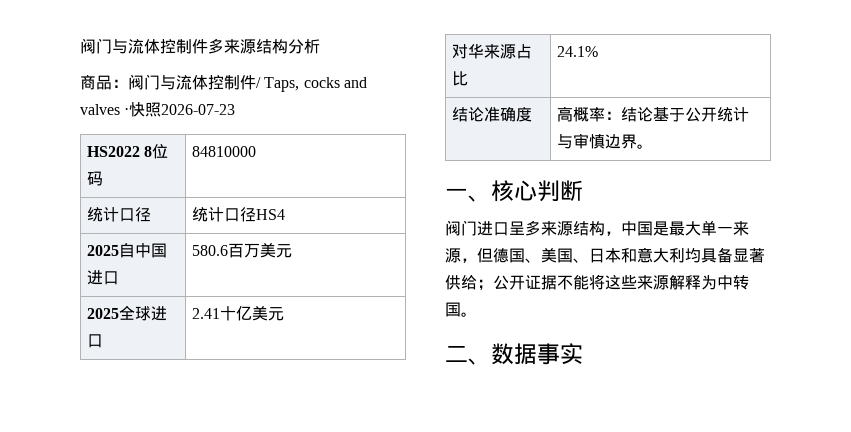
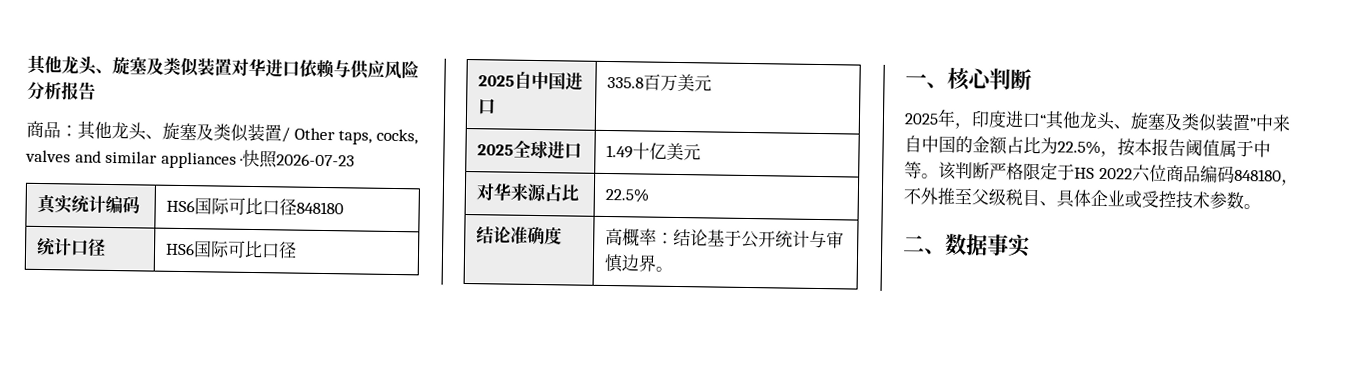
[80,38,288,54] 阀门与流体控制件多来源结构 -> [27,54,419,80] 其他龙头、旋塞及类似装置对华进口依赖与供应风险
(320, 46) none -> [61,81,96,101] 报告
[128,74,367,92] [80,102,236,117] [87,144,169,159] [87,171,104,186] [192,146,257,157] 阀门与流体控制件/ Taps, cocks and valves ·快照2026-07-23 // HS2022 8位码 | 84810000 -> [77,120,418,145] [25,149,356,169] [37,193,141,215] [166,197,345,216] 其他龙头、旋塞及类似装置/ Other taps, cocks, valves and similar appliances ·快照2026-07-23 // 真实统计编码 | HS6国际可比口径848180
[192,207,286,222] 统计口径HS4 -> [165,240,298,259] HS6国际可比口径
[192,245,229,256] 580.6 -> [607,77,645,89] 335.8
[192,308,221,319] 2.41 -> [606,144,634,159] 1.49
[557,46,599,57] 24.1% -> [605,187,650,203] 22.5%
[445,220,749,236] [445,247,765,263] [445,274,749,291] [445,302,461,317] 阀门进口呈多来源结构，中国是最大单一来源，但德国、美国、日本和意大利均具备显著供给；公开证据不能将这些来源解释为中转国 -> [904,108,1291,132] [904,135,1271,158] [904,161,1299,186] [903,187,1244,210] 2025年，印度进口“其他龙头、旋塞及类似装置”中来自中国的金额占比为22.5%，按本报告阈值属于中等。该判断严格限定于HS 2022六位商品编码848180，不外推至父级税目、具体企业或受控技术参数

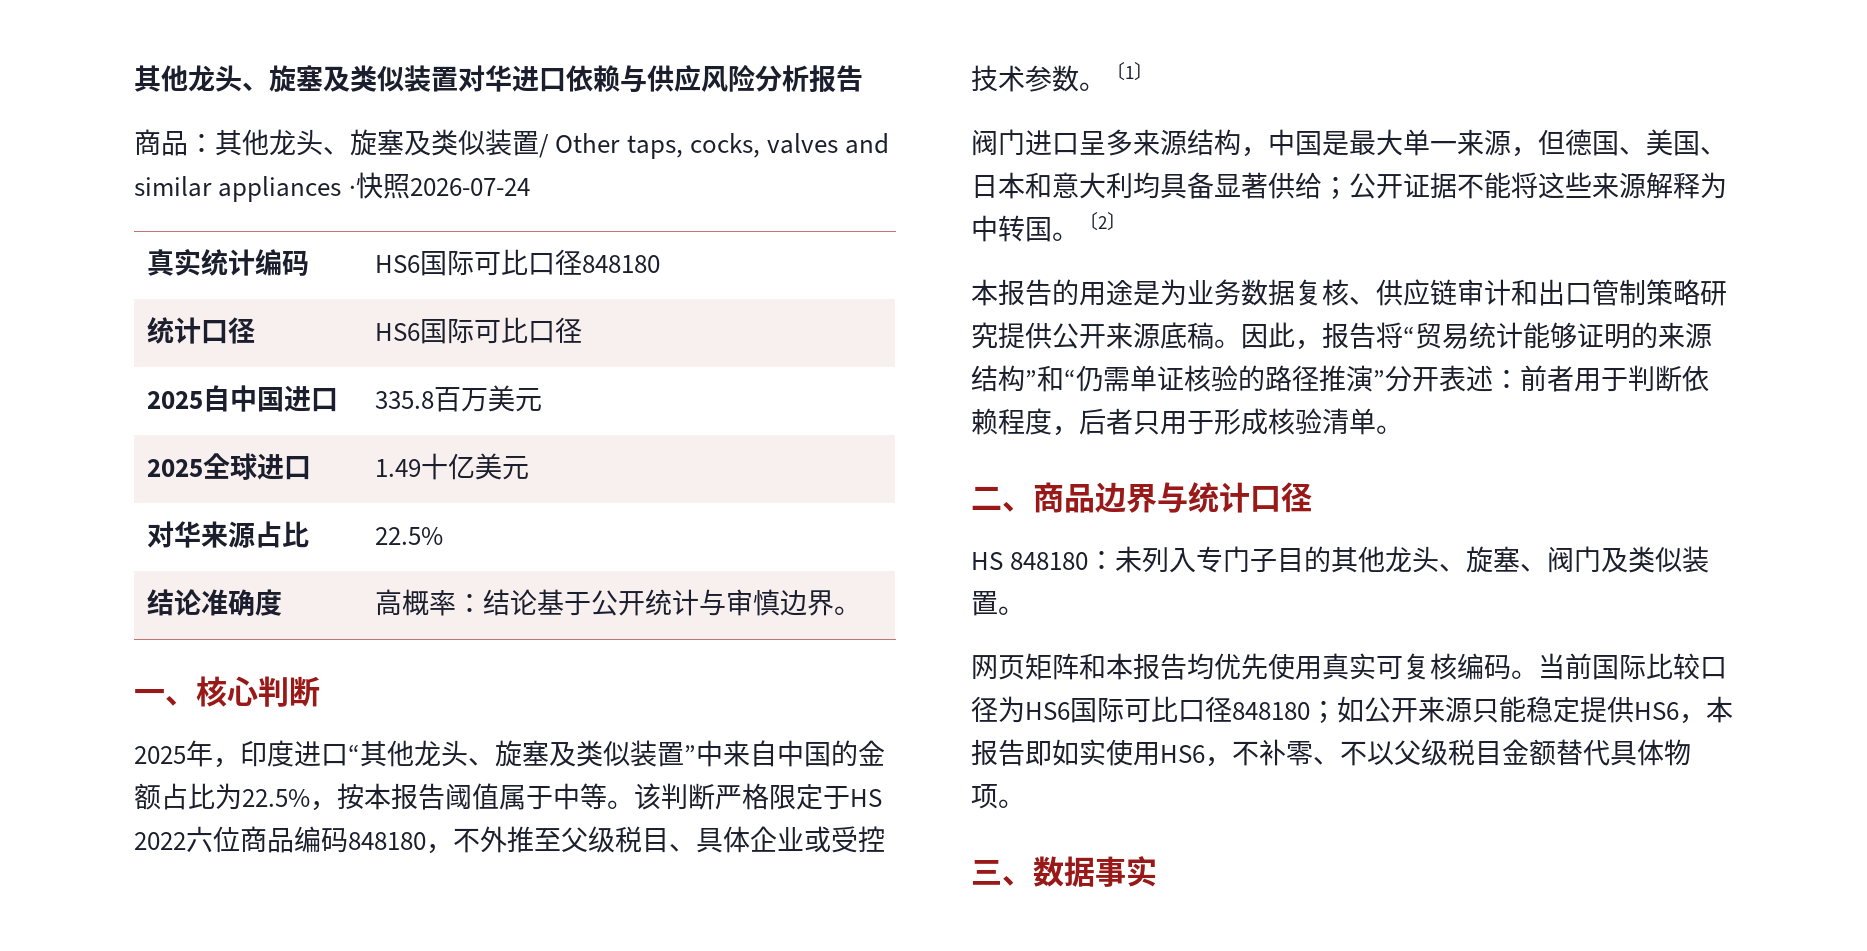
[276,153,356,167] 2026-07-23 -> [409,178,530,196] 2026-07-24
[903,235,925,252] // 二 -> [1106,62,1153,81] [971,129,1727,157] [971,172,1727,200] [971,215,1079,242] [1079,212,1126,231] [971,279,1727,306] [971,322,1712,350] [971,365,1709,392] [971,408,1403,436] [971,482,1312,513] [971,546,1710,573] [971,591,1025,616] [971,653,1727,680] [971,696,1733,724] [971,739,1691,767] [971,784,1025,809] [971,860,1002,885] 〔1〕 // 阀门进口呈多来源结构，中国是最大单一来源，但德国、美国、日本和意大利均具备显著供给；公开证据不能将这些来源解释为中转国。〔2〕 // 本报告的用途是为业务数据复核、供应链审计和出口管制策略研究提供公开来源底稿。因此，报告将“贸易统计能够证明的来源结构”和“仍需单证核验的路径推演”分开表述：前者用于判断依赖程度，后者只用于形成核验清单。 // 二、商品边界与统计口径 // HS 848180：未列入专门子目的其他龙头、旋塞、阀门及类似装置。 // 网页矩阵和本报告均优先使用真实可复核编码。当前国际比较口径为HS6国际可比口径848180；如公开来源只能稳定提供HS6，本报告即如实使用HS6，不补零、不以父级税目金额替代具体物项。 // 三

